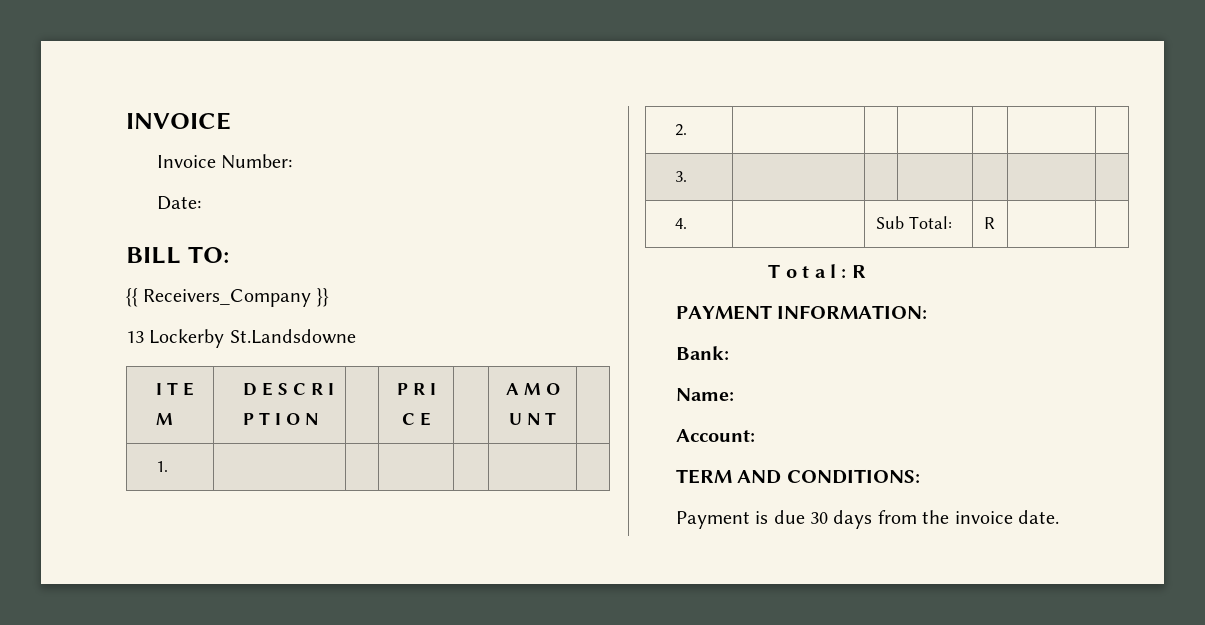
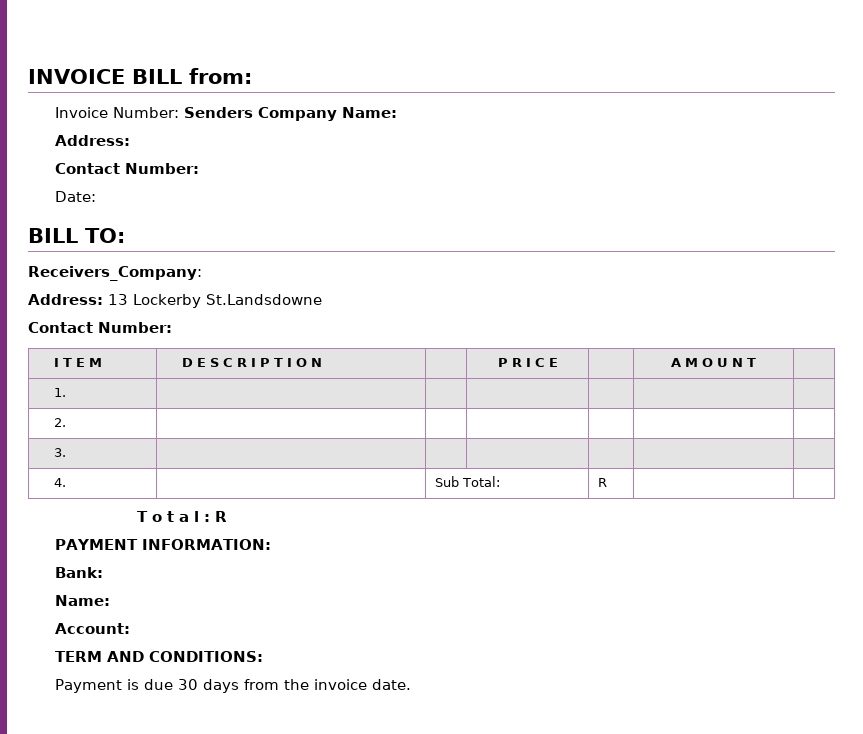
(231, 121) none -> [132,68,252,84] BILL from:
(293, 161) none -> [184,107,398,121] [55,135,131,146] [55,163,200,174] Senders Company Name: // Address: // Contact Number:
[126,288,329,307] {{ Receivers_Company }} // -> [28,266,202,281] [28,294,103,305] Receivers_Company: // Address:
(356, 336) none -> [28,322,172,333] // Contact Number:

